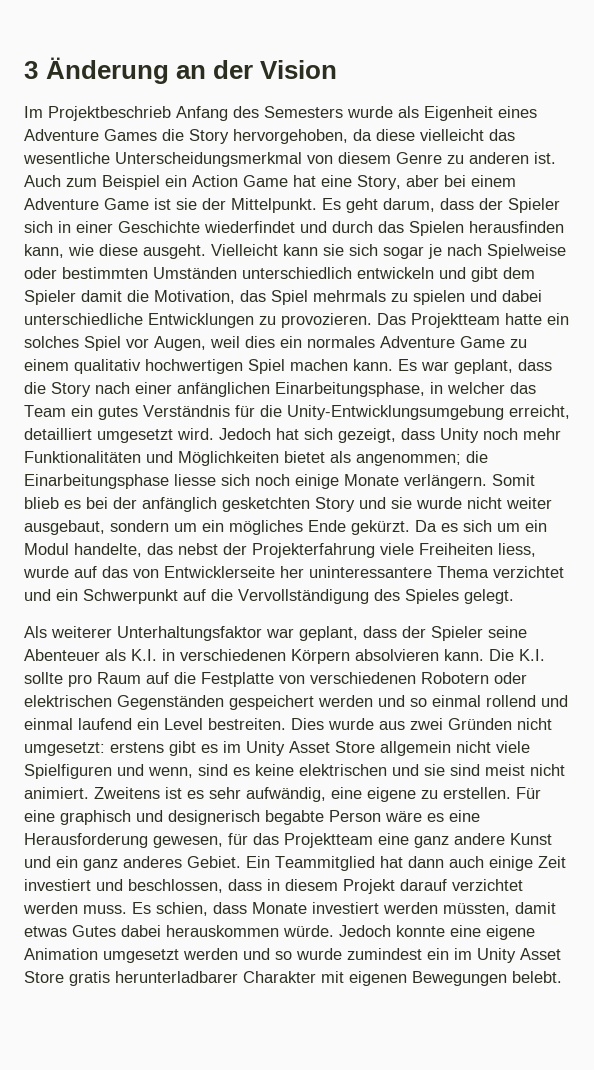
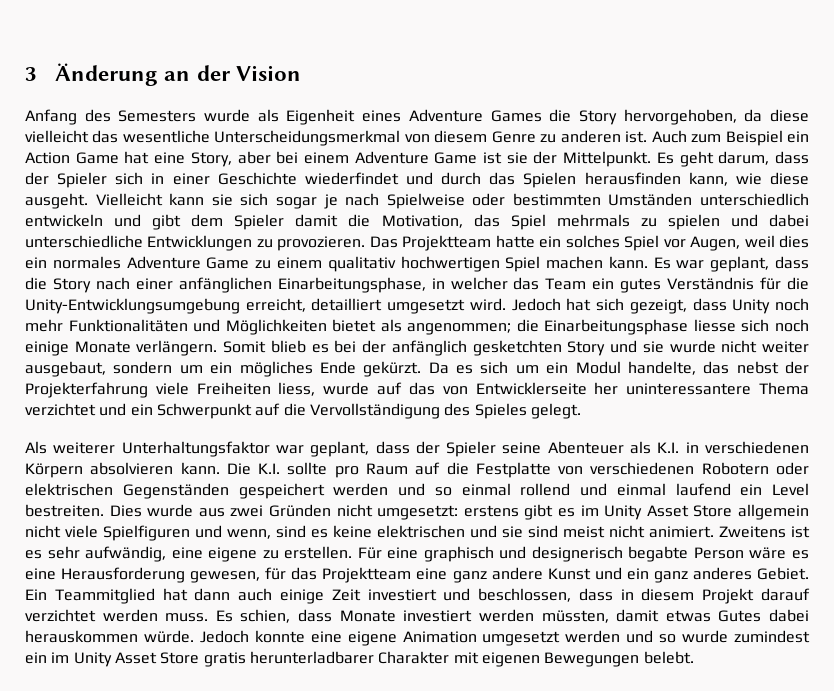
[24,106,171,121] Im Projektbeschrieb -> (301, 73) none

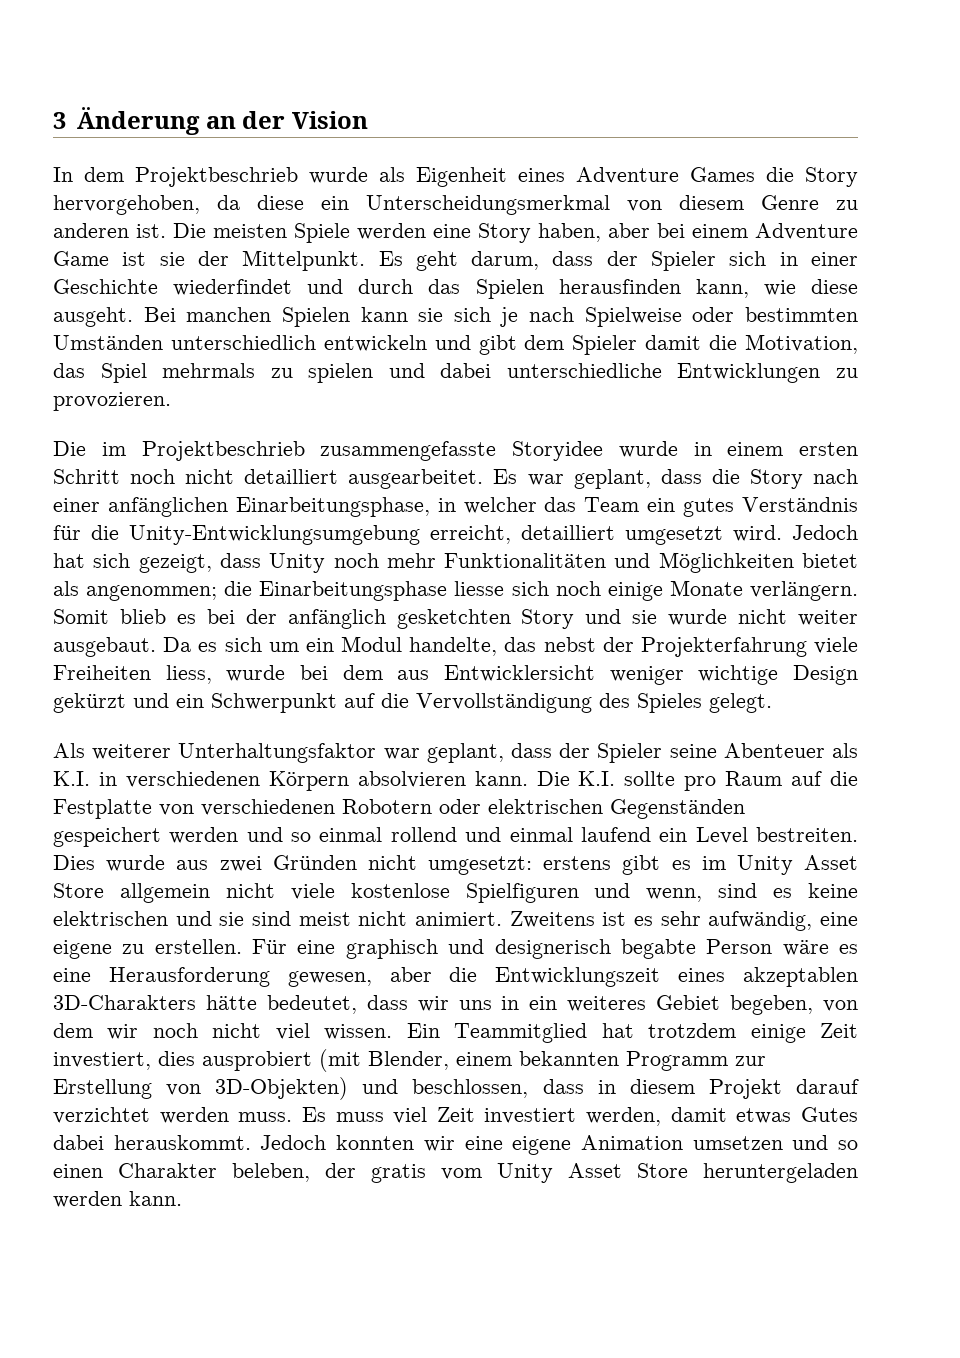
[25,109,197,125] Anfang des Semesters -> [53,167,298,187] In dem Projektbeschrieb
[25,130,210,143] vielleicht das wesentliche -> [321,196,349,210] ein
[651,130,809,146] [25,151,232,167] Auch zum Beispiel ein Action Game hat eine Story, -> [173,223,601,243] Die meisten Spiele werden eine Story haben,
[95,193,163,206] Vielleicht -> [143,307,350,327] Bei manchen Spielen
[275,197,317,209] sogar -> (491, 314) none
[369,235,809,251] [25,256,648,272] Das Projektteam hatte ein solches Spiel vor Augen, weil dies ein normales Adventure Game zu einem qualitativ hochwertigen Spiel machen kann. -> [53,441,858,461] [53,469,484,489] // Die im Projektbeschrieb zusammengefasste Storyidee wurde in einem ersten Schritt noch nicht detailliert ausgearbeitet.
[25,361,422,377] ausgebaut, sondern um ein mögliches Ende gekürzt. -> [53,637,156,657] ausgebaut.
[377,382,810,395] [25,403,96,416] auf das von Entwicklerseite her uninteressantere Thema verzichtet -> [300,665,858,685] [53,693,126,713] bei dem aus Entwicklersicht weniger wichtige Design gekürzt
(98, 531) none -> [350,883,450,898] kostenlose
[265,567,809,583] [25,588,437,604] für das Projektteam eine ganz andere Kunst und ein ganz anderes Gebiet. Ein Teammitglied hat dann auch einige Zeit investiert -> [389,967,858,987] [53,995,858,1015] [53,1023,859,1043] [53,1049,766,1072] [53,1077,349,1100] aber die Entwicklungszeit eines akzeptablen 3D-Charakters hätte bedeutet, dass wir uns in ein weiteres Gebiet begeben, von dem wir noch nicht viel wissen. Ein Teammitglied hat trotzdem einige Zeit investiert, dies ausprobiert (mit Blender, einem bekannten Programm zur Erstellung von 3D-Objekten)
[240,609,810,623] [25,630,810,646] [25,651,694,667] schien, dass Monate investiert werden müssten, damit etwas Gutes dabei herauskommen würde. Jedoch konnte eine eigene Animation umgesetzt werden und so wurde zumindest ein im Unity Asset Store gratis herunterladbarer Charakter mit eigenen Bewegungen belebt. -> [335,1107,858,1126] [53,1135,859,1155] [53,1163,858,1183] [53,1191,182,1208] muss viel Zeit investiert werden, damit etwas Gutes dabei herauskommt. Jedoch konnten wir eine eigene Animation umsetzen und so einen Charakter beleben, der gratis vom Unity Asset Store heruntergeladen werden kann.

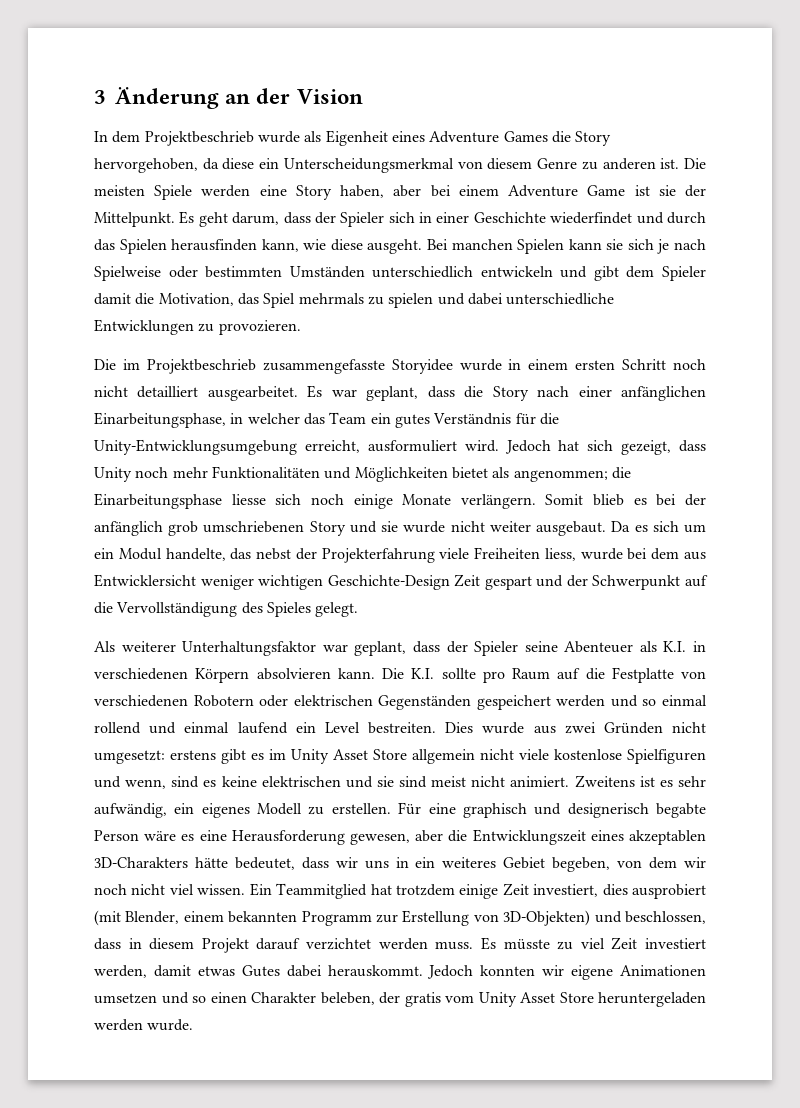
[521,525,723,545] detailliert umgesetzt -> [367,440,457,452] ausformuliert
[396,609,511,629] gesketchten -> [168,521,305,536] grob umschriebenen
[698,665,858,685] [53,693,204,713] wichtige Design gekürzt und ein -> [258,574,588,590] wichtigen Geschichte-Design Zeit gespart und der
[819,912,858,926] [53,940,112,959] eine eigene -> [174,803,303,818] ein eigenes Modell
[335,1112,384,1122] muss -> [503,939,574,950] müsste zu
[464,1135,683,1155] eine eigene Animation -> [571,965,706,980] eigene Animationen
[129,1191,182,1206] kann. -> [147,1019,194,1031] wurde.

